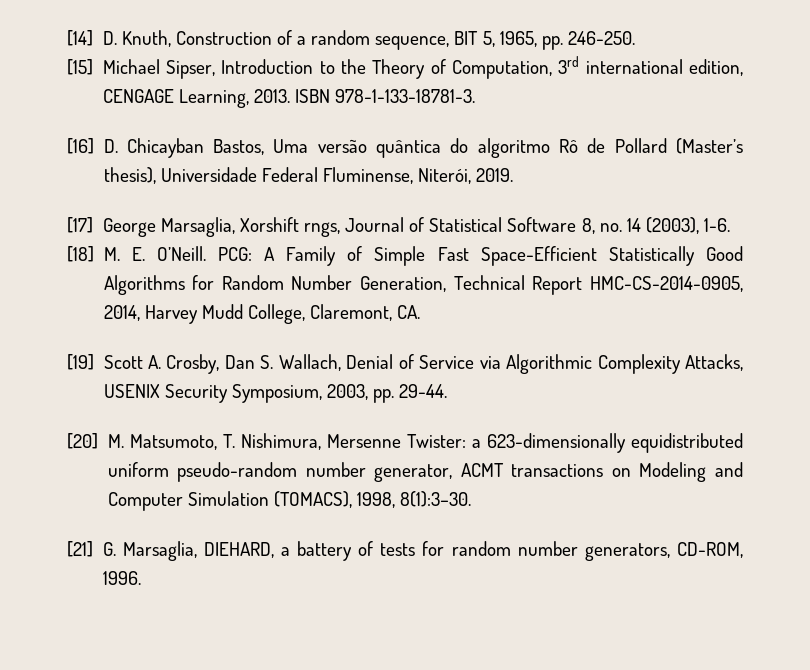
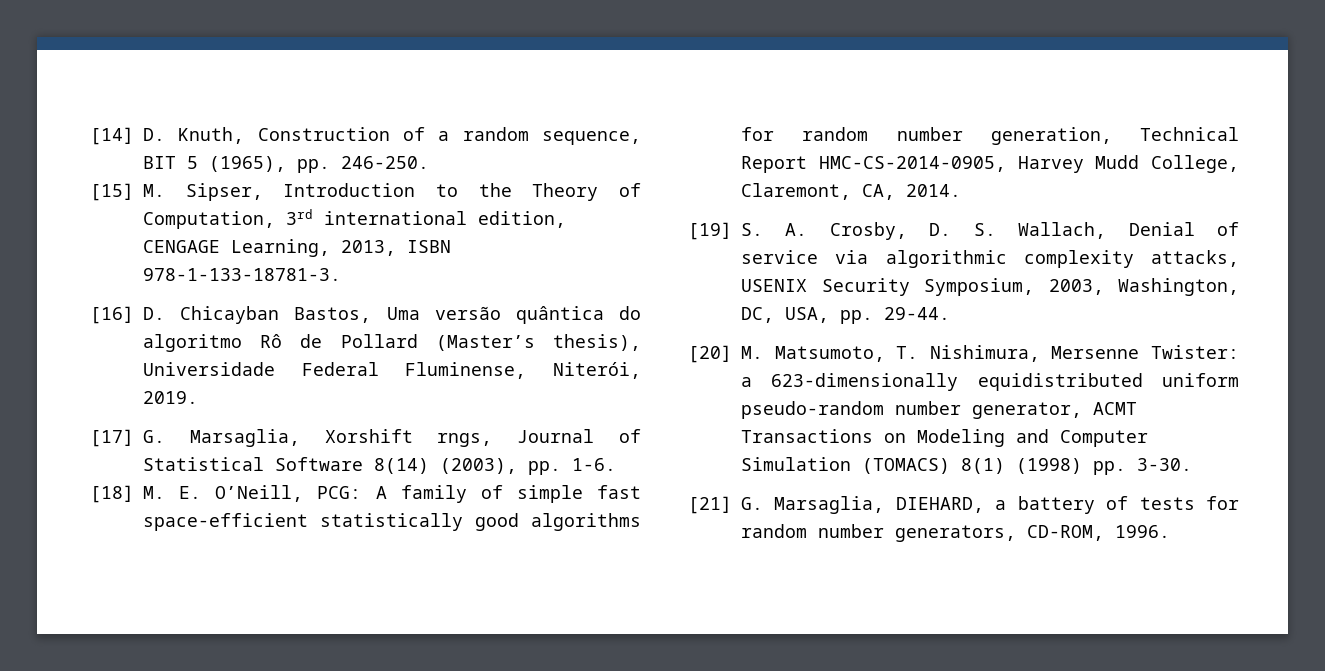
[482,31,537,47] 5, 1965, -> [187,156,286,172] 5 (1965),
[102,59,160,74] Michael -> [143,184,165,197] M.
[253,89,290,103] 2013. -> [341,240,396,256] 2013,
[102,218,156,237] George -> [143,430,165,443] G.
[581,217,699,234] 8, no. 14 (2003), -> [374,458,561,475] 8(14) (2003), pp.
[156,246,206,261] O’Neill. -> [215,485,304,502] O’Neill,
[286,246,743,266] [103,275,447,295] Family of Simple Fast Space-Efficient Statistically Good Algorithms for Random Number Generation, -> [400,485,641,503] [143,513,641,531] [741,127,1112,145] family of simple fast space-efficient statistically good algorithms for random number generation,
[103,305,140,321] 2014, -> (1006, 164) none
[397,305,421,319] CA. -> [862,184,961,200] CA, 2014.
[103,355,143,369] Scott -> [741,223,763,236] S.
[224,355,255,369] Dan -> [929,223,952,236] D.
[419,354,743,374] Service via Algorithmic Complexity Attacks, -> [741,250,1239,268] service via algorithmic complexity attacks,
(368, 392) none -> [1118,278,1239,296] [741,307,829,323] Washington, DC, USA,
[511,464,604,477] transactions -> [741,429,873,443] Transactions
[273,491,472,508] (TOMACS), 1998, 8(1):3–30. -> [862,458,1192,475] (TOMACS) 8(1) (1998) pp. 3-30.

